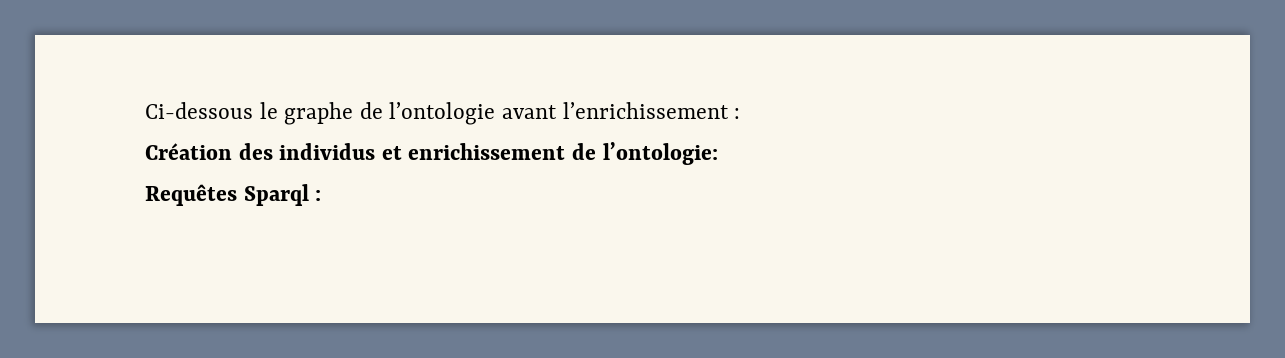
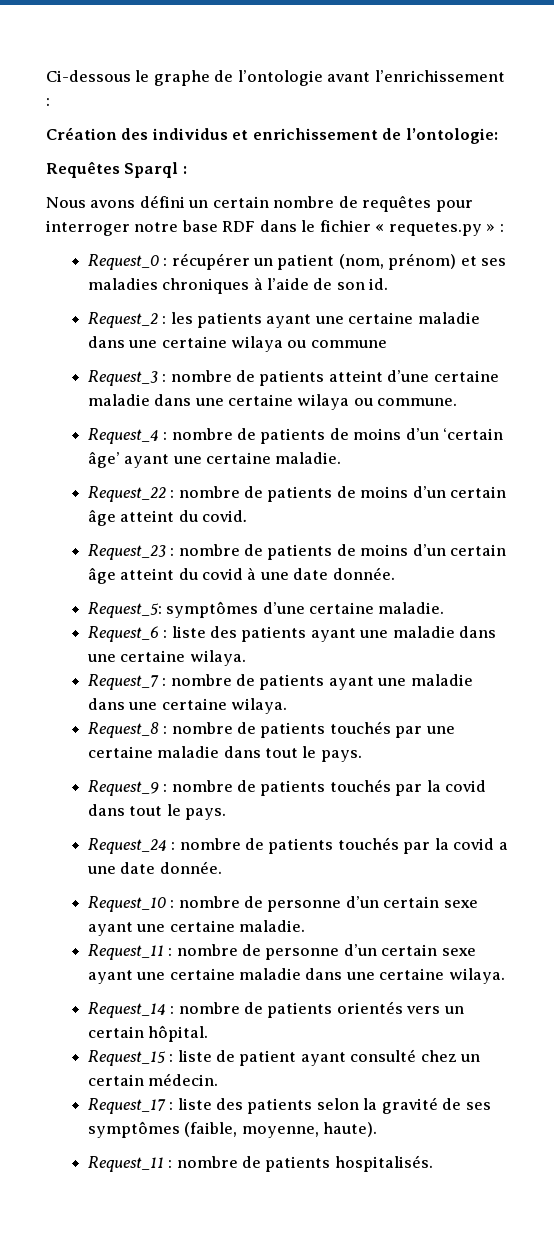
(322, 195) none -> [46,195,473,212] [46,220,504,236] [87,253,507,270] [87,277,389,294] [87,312,480,328] [87,336,387,352] [87,370,499,386] [87,394,458,410] [87,428,504,444] [87,451,342,468] [87,486,507,502] [87,509,247,526] [87,544,507,560] [87,567,395,584] [87,601,445,618] [87,626,497,642] [86,650,246,666] [87,674,473,690] [87,698,287,714] [87,721,455,738] [87,746,362,762] [87,779,487,796] [87,804,226,820] [87,837,508,854] [86,861,222,874] [87,896,478,912] [87,920,305,936] [87,944,476,960] [87,968,505,984] [87,1001,464,1018] [87,1025,209,1042] [87,1049,481,1066] [87,1073,219,1086] [87,1097,491,1114] [87,1121,377,1138] [87,1155,433,1172] // Nous avons défini un certain nombre de requêtes pour interroger notre base RDF dans le fichier « requetes.py » : // Request_0 : récupérer un patient (nom, prénom) et ses maladies chroniques à l’aide de son id. // Request_2 : les patients ayant une certaine maladie dans une certaine wilaya ou commune // Request_3 : nombre de patients atteint d’une certaine maladie dans une certaine wilaya ou commune. // Request_4 : nombre de patients de moins d’un ‘certain âge’ ayant une certaine maladie. // Request_22 : nombre de patients de moins d’un certain âge atteint du covid. // Request_23 : nombre de patients de moins d’un certain âge atteint du covid à une date donnée. // Request_5: symptômes d’une certaine maladie. // Request_6 : liste des patients ayant une maladie dans une certaine wilaya. // Request_7 : nombre de patients ayant une maladie dans une certaine wilaya. // Request_8 : nombre de patients touchés par une certaine maladie dans tout le pays. // Request_9 : nombre de patients touchés par la covid dans tout le pays. // Request_24 : nombre de patients touchés par la covid a une date donnée. // Request_10 : nombre de personne d’un certain sexe ayant une certaine maladie. // Request_11 : nombre de personne d’un certain sexe ayant une certaine maladie dans une certaine wilaya. // Request_14 : nombre de patients orientés vers un certain hôpital. // Request_15 : liste de patient ayant consulté chez un certain médecin. // Request_17 : liste des patients selon la gravité de ses symptômes (faible, moyenne, haute). // Request_11 : nombre de patients hospitalisés.

